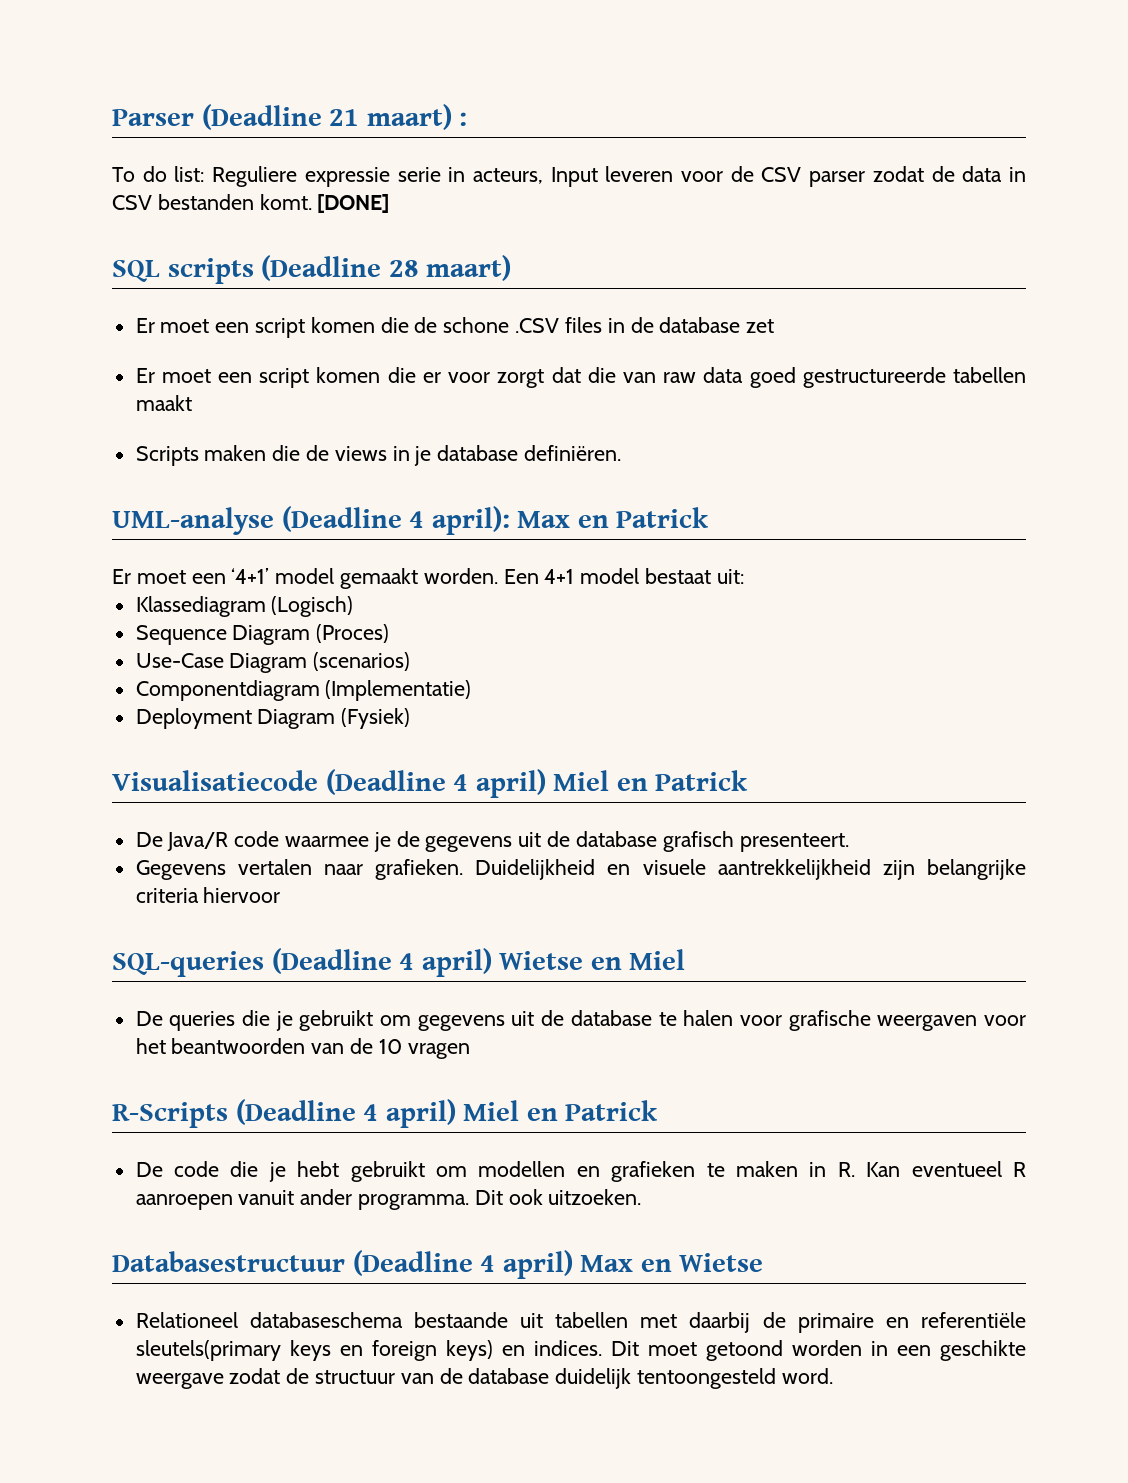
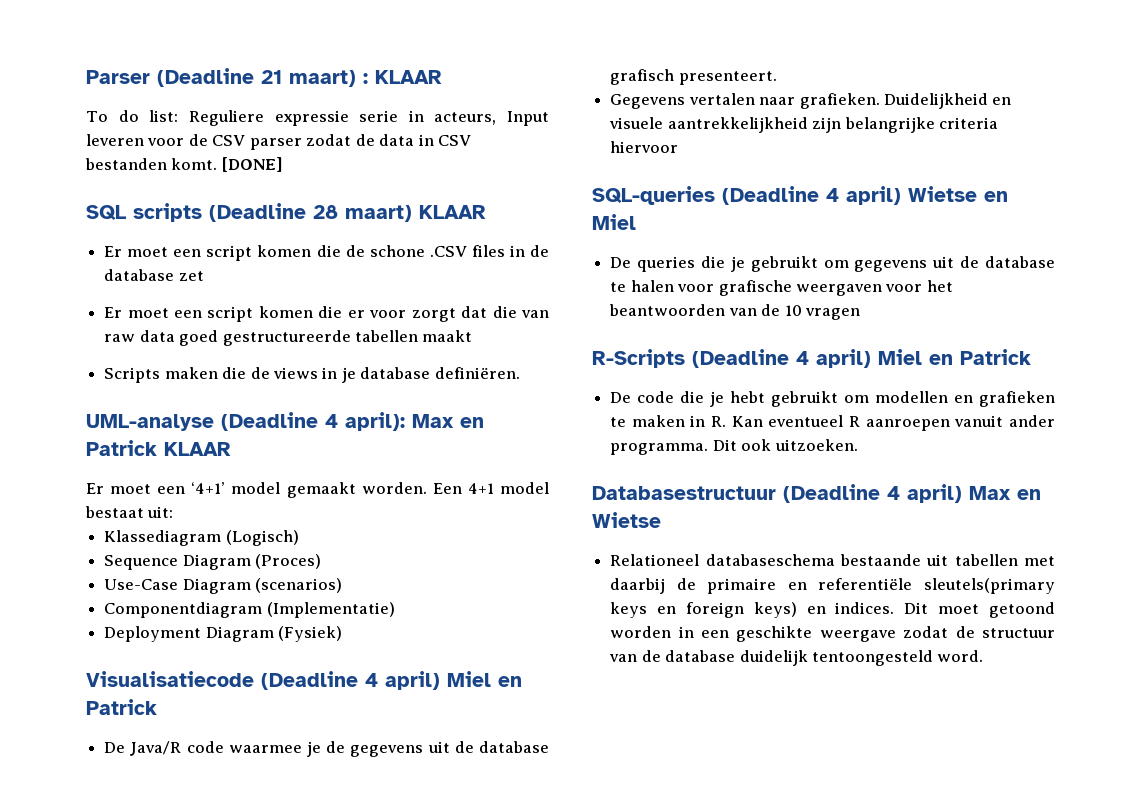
(468, 119) none -> [375,70,442,84] KLAAR
(512, 268) none -> [419,205,486,219] KLAAR
(710, 517) none -> [164,442,231,456] KLAAR

